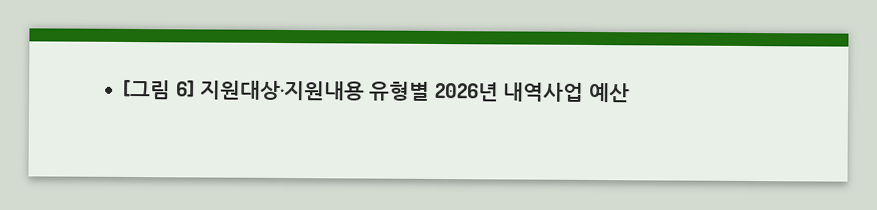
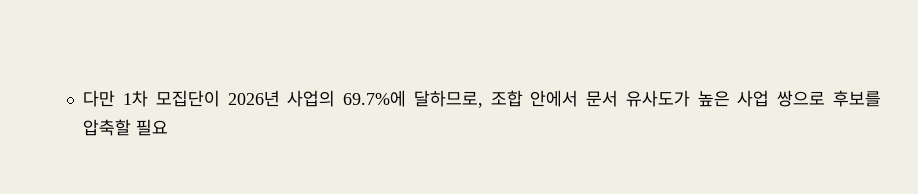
[123,79,630,103] [그림 6] 지원대상·지원내용 유형별 2026년 내역사업 예산 -> [83,90,881,108] [83,119,169,136] 다만 1차 모집단이 2026년 사업의 69.7%에 달하므로, 조합 안에서 문서 유사도가 높은 사업 쌍으로 후보를 압축할 필요

